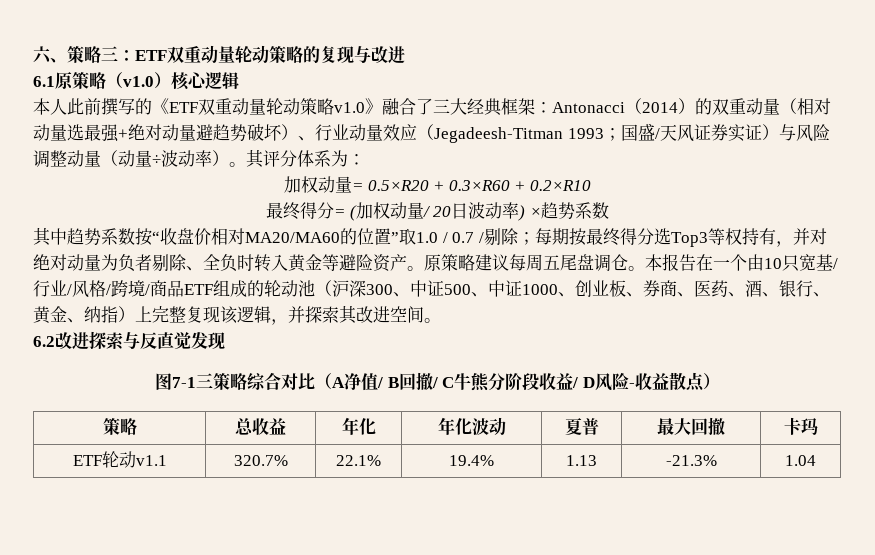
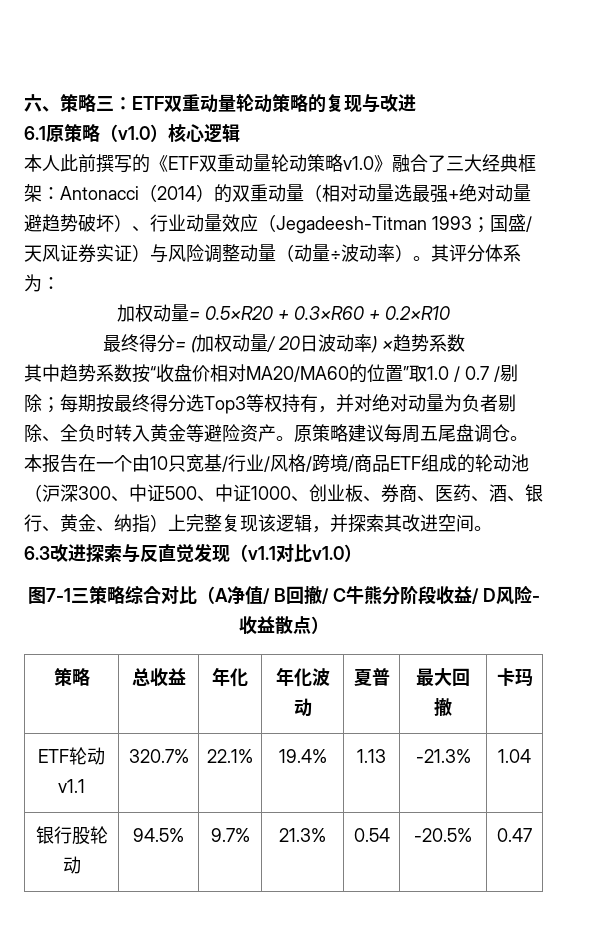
[33,336,55,347] 6.2 -> [24,546,50,560] 6.3
(225, 340) none -> [230,544,362,562] （v1.1对比v1.0）
(816, 460) none -> [35,826,108,845] [62,856,81,874] [133,828,184,842] [210,828,250,842] [279,828,326,842] [353,828,390,842] [414,828,472,842] [497,828,532,842] // 银行股轮动 | 94.5% | 9.7% | 21.3% | 0.54 | -20.5% | 0.47

